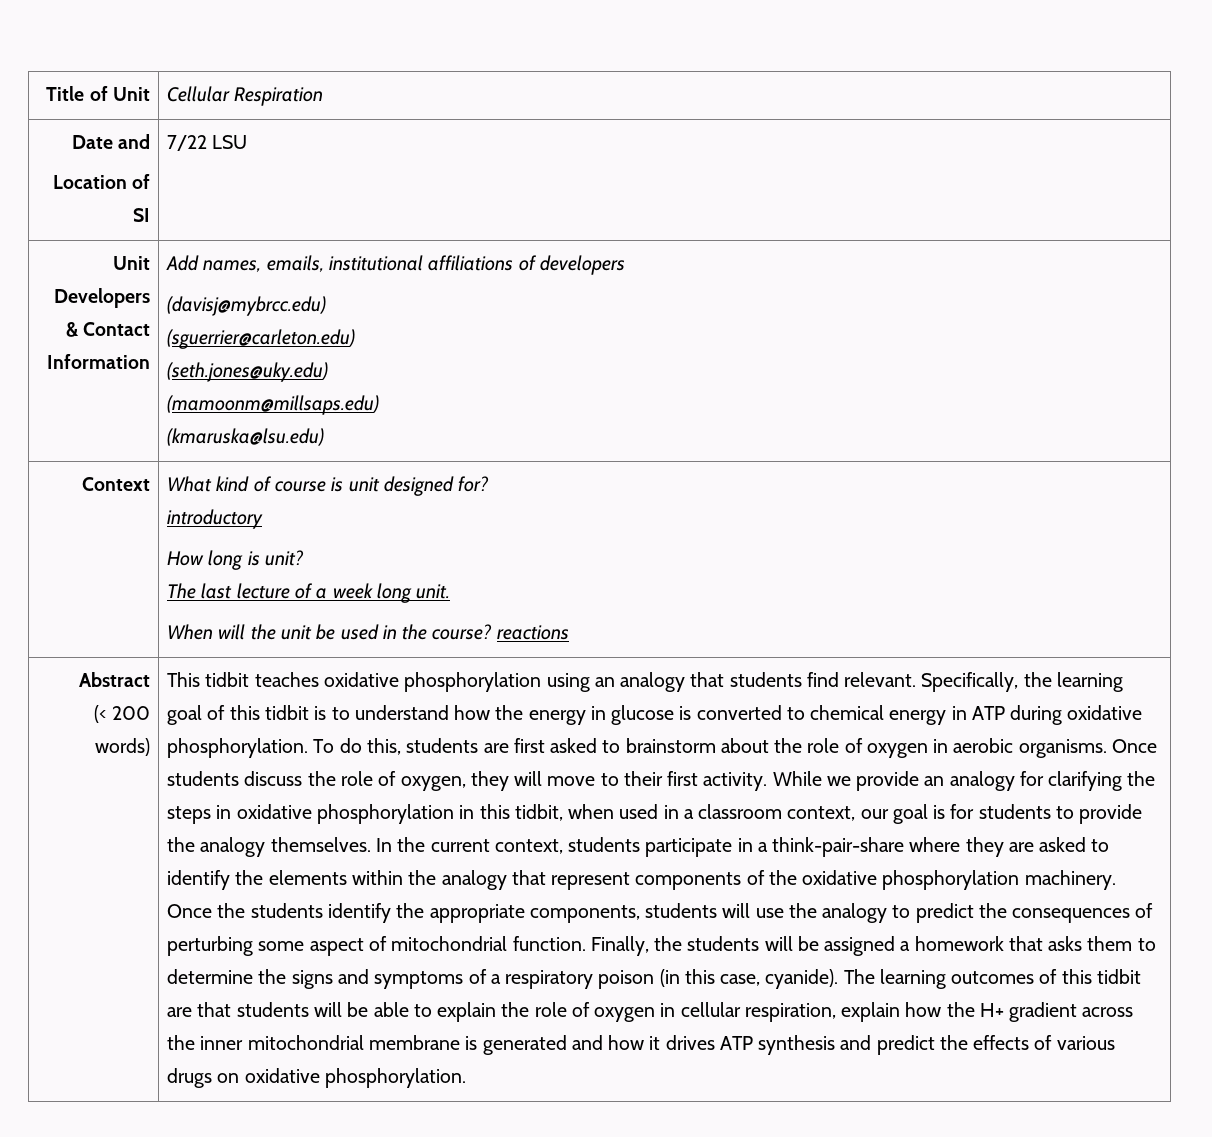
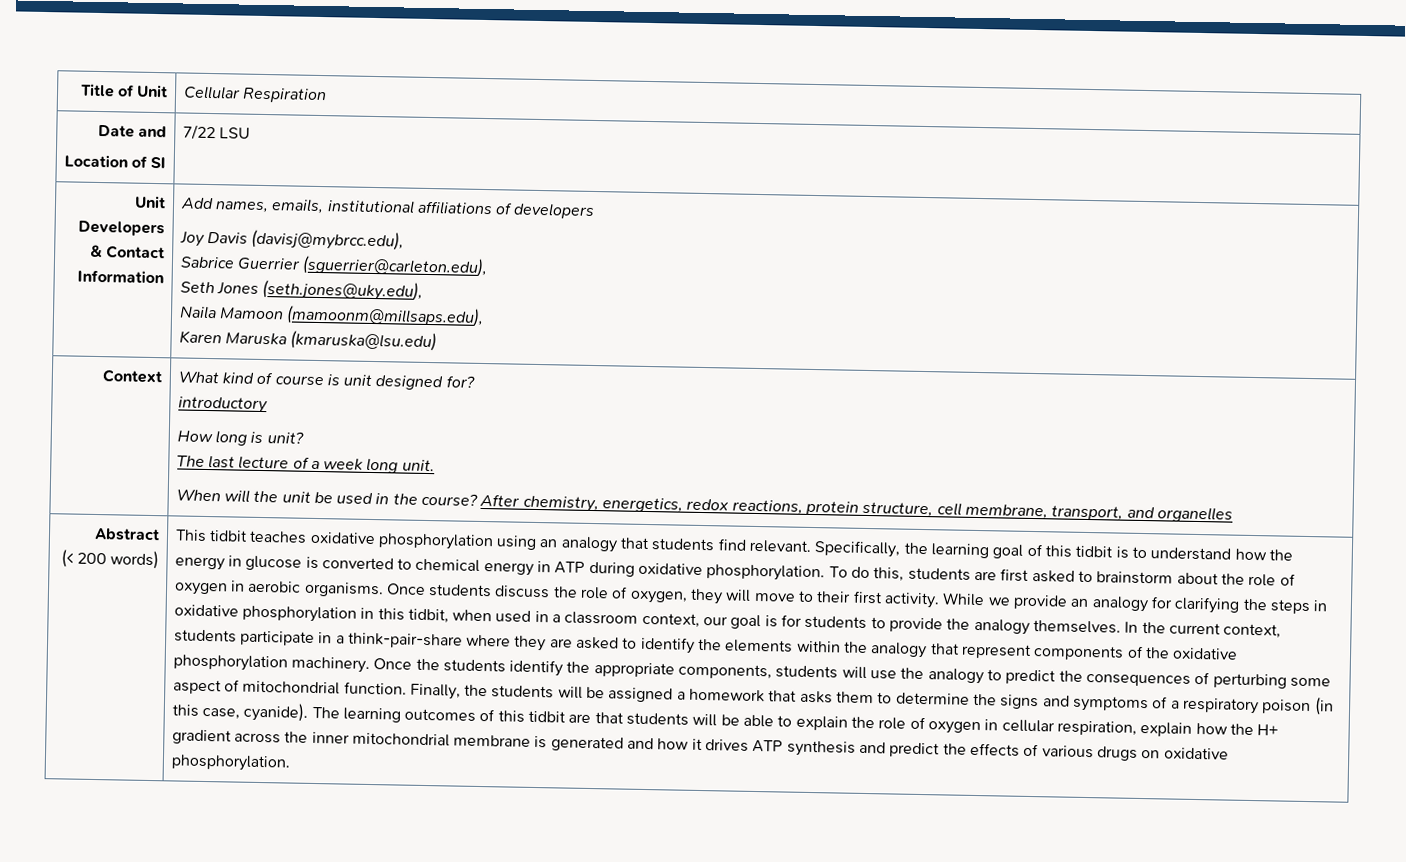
[167,296,327,316] [167,329,356,349] [167,362,329,382] [167,395,380,415] (davisj@mybrcc.edu) // (sguerrier@carleton.edu) // (seth.jones@uky.edu) // (mamoonm@millsaps.edu) // -> [179,229,405,251] [179,255,489,278] [179,279,424,301] [178,305,485,328] [178,331,287,345] Joy Davis (davisj@mybrcc.edu), // Sabrice Guerrier (sguerrier@carleton.edu), // Seth Jones (seth.jones@uky.edu), // Naila Mamoon (mamoonm@millsaps.edu), // Karen Maruska
[496,625,569,640] reactions -> [479,493,1233,523] After chemistry, energetics, redox reactions, protein structure, cell membrane, transport, and organelles

